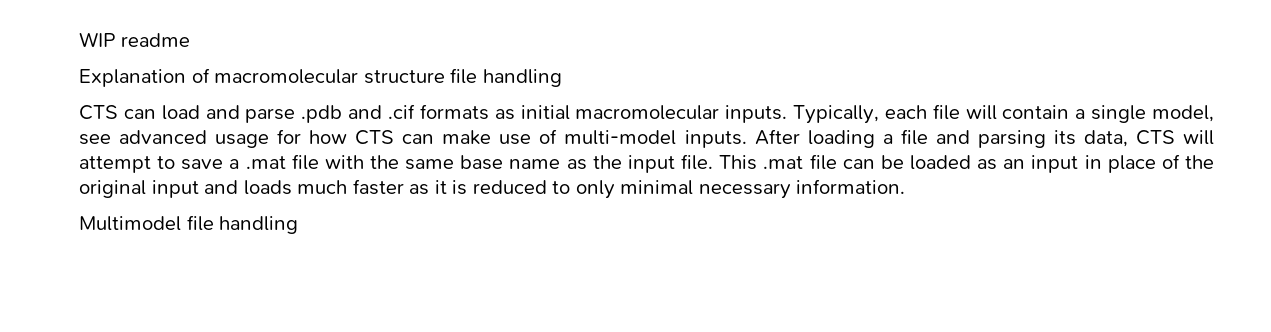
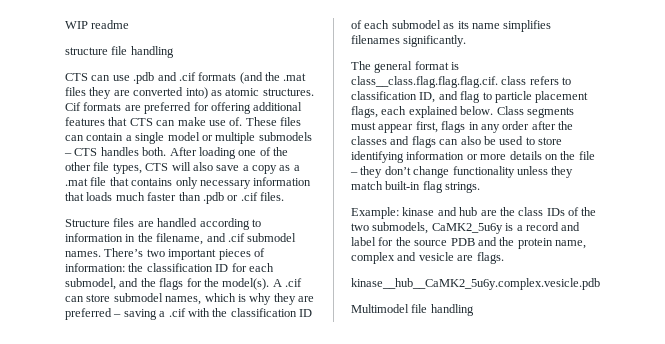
[79,68,359,87] Explanation of macromolecular -> (130, 24) none
[161,105,296,123] load and parse -> [112,75,130,81] use
[494,104,1215,124] [79,129,1214,148] [79,154,1214,173] [79,179,906,199] as initial macromolecular inputs. Typically, each file will contain a single model, see advanced usage for how CTS can make use of multi-model inputs. After loading a file and parsing its data, CTS will attempt to save a .mat file with the same base name as the input file. This .mat file can be loaded as an input in place of the original input and loads much faster as it is reduced to only minimal necessary information. -> [239,72,307,84] [65,87,314,99] [65,102,303,114] [65,117,301,126] [65,132,312,144] [64,147,288,159] [65,162,300,174] [65,177,312,189] [65,192,284,204] [65,218,261,230] [65,233,297,245] [65,248,265,260] [65,263,274,272] [65,278,302,290] [65,293,314,305] [65,308,312,320] [351,20,552,32] [351,35,467,47] [351,61,460,73] [351,76,572,88] [351,91,589,103] [351,106,574,118] [351,121,573,133] [351,136,562,148] [351,151,595,163] [350,166,574,178] [351,181,481,193] [351,207,597,219] [351,222,581,234] [351,237,586,249] [351,252,504,264] [351,278,600,290] (and the .mat files they are converted into) as atomic structures. Cif formats are preferred for offering additional features that CTS can make use of. These files can contain a single model or multiple submodels – CTS handles both. After loading one of the other file types, CTS will also save a copy as a .mat file that contains only necessary information that loads much faster than .pdb or .cif files. // Structure files are handled according to information in the filename, and .cif submodel names. There’s two important pieces of information: the classification ID for each submodel, and the flags for the model(s). A .cif can store submodel names, which is why they are preferred – saving a .cif with the classification ID of each submodel as its name simplifies filenames significantly. // The general format is class__class.flag.flag.flag.cif. class refers to classification ID, and flag to particle placement flags, each explained below. Class segments must appear first, flags in any order after the classes and flags can also be used to store identifying information or more details on the file – they don’t change functionality unless they match built-in flag strings. // Example: kinase and hub are the class IDs of the two submodels, CaMK2_5u6y is a record and label for the source PDB and the protein name, complex and vesicle are flags. // kinase__hub__CaMK2_5u6y.complex.vesicle.pdb

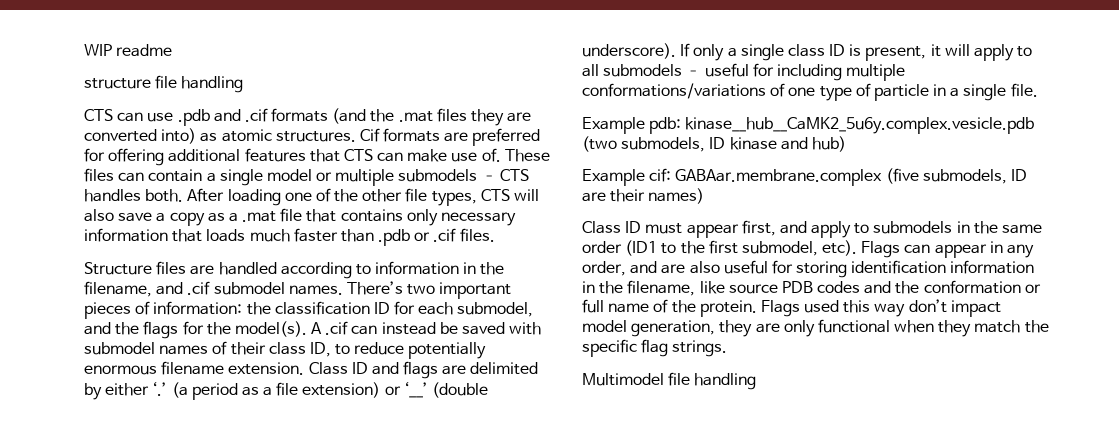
[86,293,314,305] [65,308,312,320] [351,20,552,32] [351,35,467,47] [351,61,460,73] [351,76,572,88] [351,91,589,103] [351,106,574,118] [351,121,573,133] [351,136,562,148] [351,151,595,163] [350,166,574,178] [351,181,481,193] [351,207,597,219] [351,222,581,234] [351,237,586,249] [351,252,504,264] [351,278,600,290] store submodel names, which is why they are preferred – saving a .cif with the classification ID of each submodel as its name simplifies filenames significantly. // The general format is class__class.flag.flag.flag.cif. class refers to classification ID, and flag to particle placement flags, each explained below. Class segments must appear first, flags in any order after the classes and flags can also be used to store identifying information or more details on the file – they don’t change functionality unless they match built-in flag strings. // Example: kinase and hub are the class IDs of the two submodels, CaMK2_5u6y is a record and label for the source PDB and the protein name, complex and vesicle are flags. // kinase__hub__CaMK2_5u6y.complex.vesicle.pdb -> [381,322,542,335] [84,341,487,359] [84,361,539,379] [84,381,489,400] [582,43,1033,61] [582,63,906,81] [582,83,1038,101] [582,117,1035,134] [582,136,846,152] [582,168,1027,186] [582,188,705,204] [582,220,1043,238] [582,240,1035,258] [582,260,1035,278] [582,280,1041,296] [582,299,1001,317] [582,319,1049,337] [582,339,728,357] instead be saved with submodel names of their class ID, to reduce potentially enormous filename extension. Class ID and flags are delimited by either ‘.’ (a period as a file extension) or ‘__’ (double underscore). If only a single class ID is present, it will apply to all submodels – useful for including multiple conformations/variations of one type of particle in a single file. // Example pdb: kinase__hub__CaMK2_5u6y.complex.vesicle.pdb (two submodels, ID kinase and hub) // Example cif: GABAar.membrane.complex (five submodels, ID are their names) // Class ID must appear first, and apply to submodels in the same order (ID1 to the first submodel, etc). Flags can appear in any order, and are also useful for storing identification information in the filename, like source PDB codes and the conformation or full name of the protein. Flags used this way don’t impact model generation, they are only functional when they match the specific flag strings.

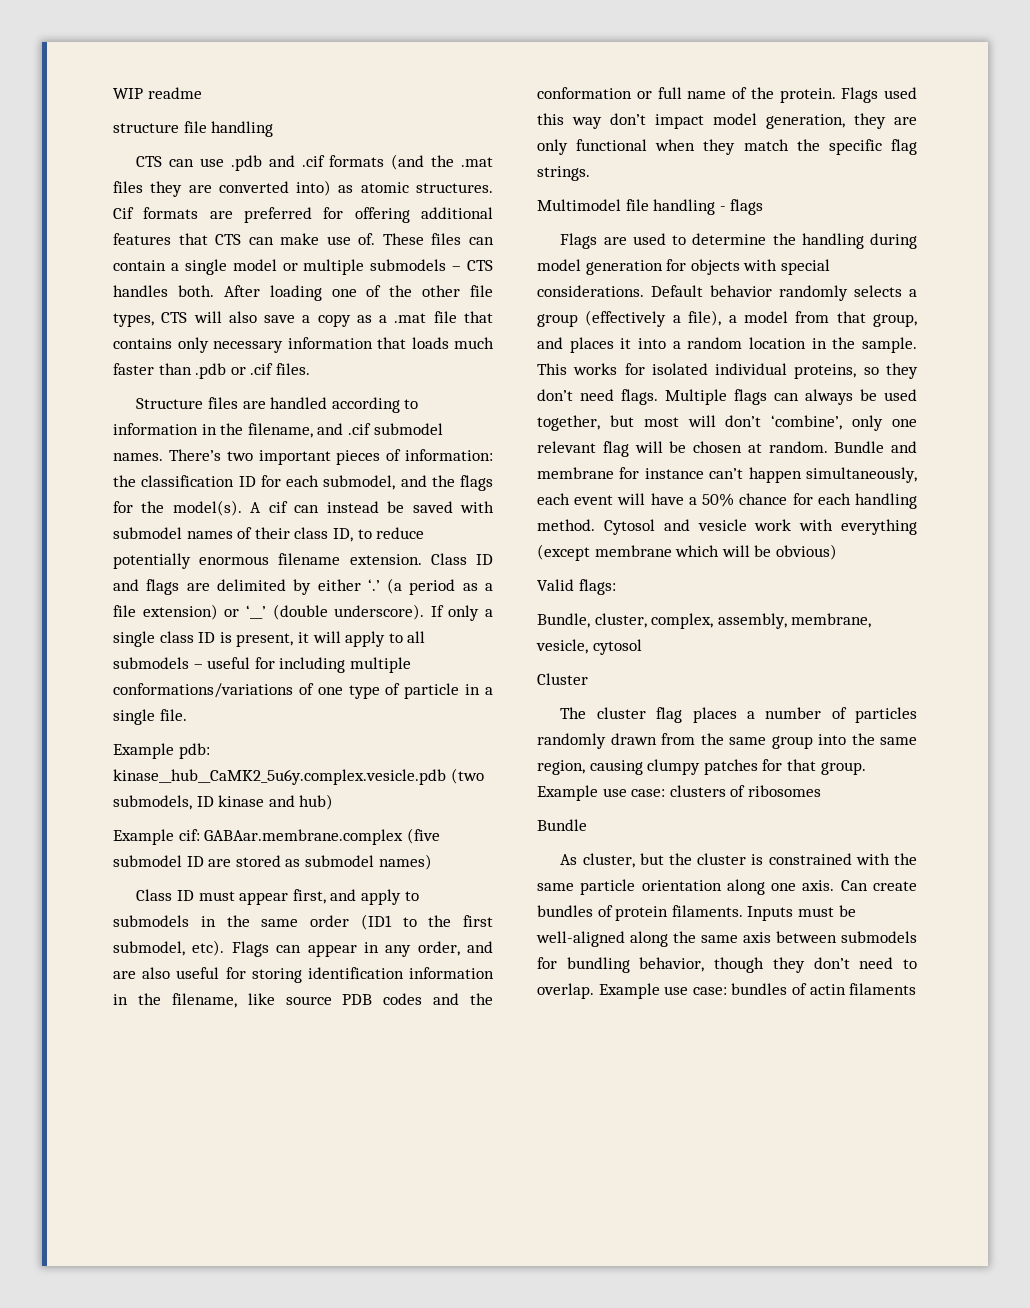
[325,321,349,335] .cif -> [268,501,288,513] cif
[922,169,1007,184] submodels, -> [113,855,182,867] submodel
[610,189,646,202] their -> [235,855,374,867] stored as submodel
(757, 381) none -> [719,199,764,215] [560,233,917,249] [537,259,830,275] [537,285,917,301] [537,310,917,327] [537,337,917,353] [537,363,918,379] [537,389,917,405] [537,415,917,431] [537,441,917,457] [537,467,917,483] [537,493,917,509] [537,519,917,535] [537,544,837,561] [537,579,616,595] [537,613,872,629] [536,639,642,655] [537,673,588,685] [560,707,917,723] [537,733,917,749] [537,759,866,775] [537,785,821,801] [537,819,587,831] [560,853,917,868] [537,879,917,895] [537,905,856,921] [536,931,917,947] [537,957,917,973] [537,983,917,999] - flags // Flags are used to determine the handling during model generation for objects with special considerations. Default behavior randomly selects a group (effectively a file), a model from that group, and places it into a random location in the sample. This works for isolated individual proteins, so they don’t need flags. Multiple flags can always be used together, but most will don’t ‘combine’, only one relevant flag will be chosen at random. Bundle and membrane for instance can’t happen simultaneously, each event will have a 50% chance for each handling method. Cytosol and vesicle work with everything (except membrane which will be obvious) // Valid flags: // Bundle, cluster, complex, assembly, membrane, vesicle, cytosol // Cluster // The cluster flag places a number of particles randomly drawn from the same group into the same region, causing clumpy patches for that group. Example use case: clusters of ribosomes // Bundle // As cluster, but the cluster is constrained with the same particle orientation along one axis. Can create bundles of protein filaments. Inputs must be well-aligned along the same axis between submodels for bundling behavior, though they don’t need to overlap. Example use case: bundles of actin filaments

